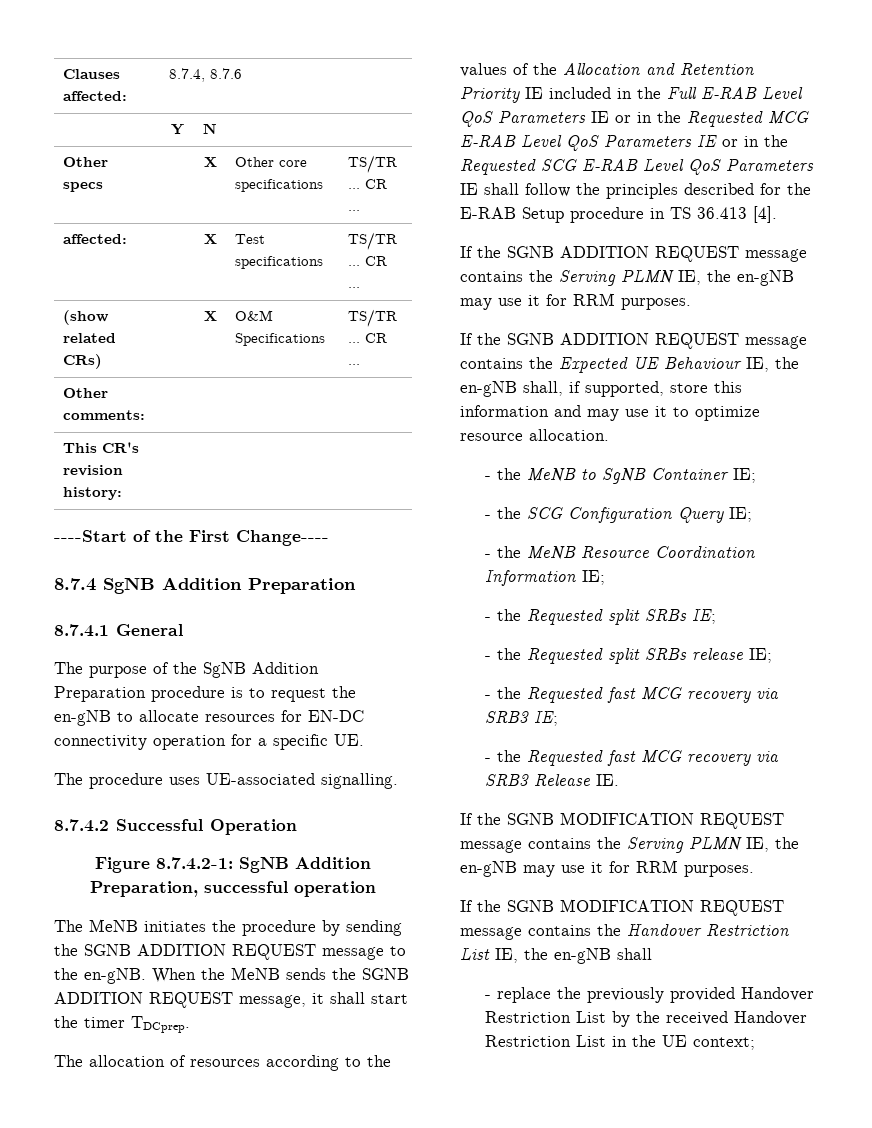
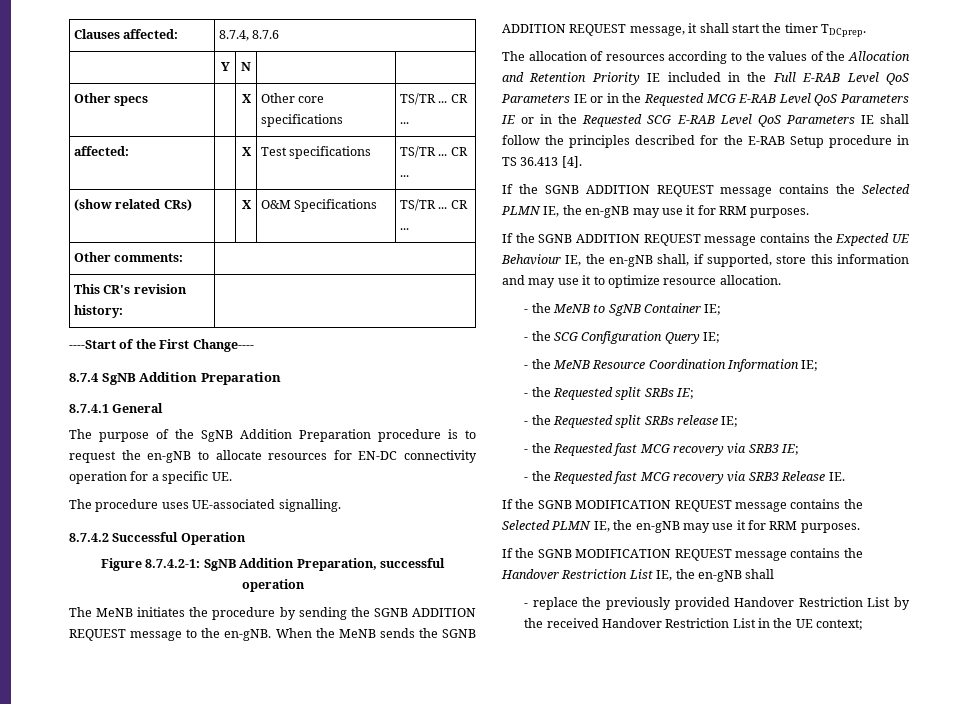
[559,270,616,286] Serving -> [862,184,910,194] Selected
[627,837,684,853] Serving -> [502,520,550,530] Selected

